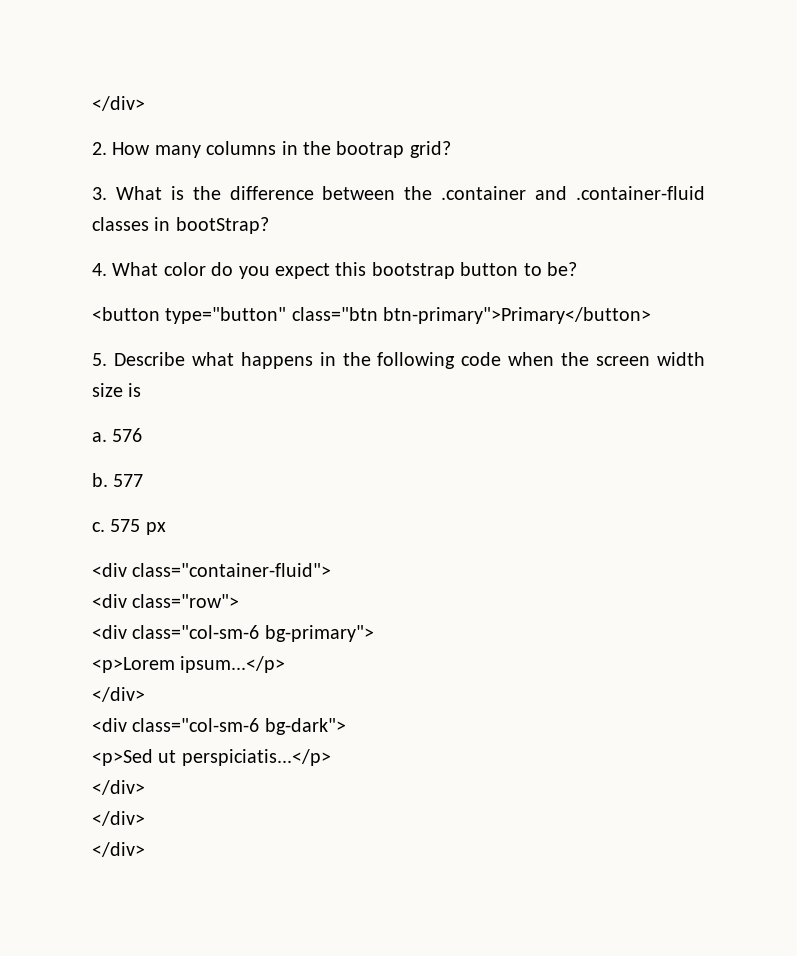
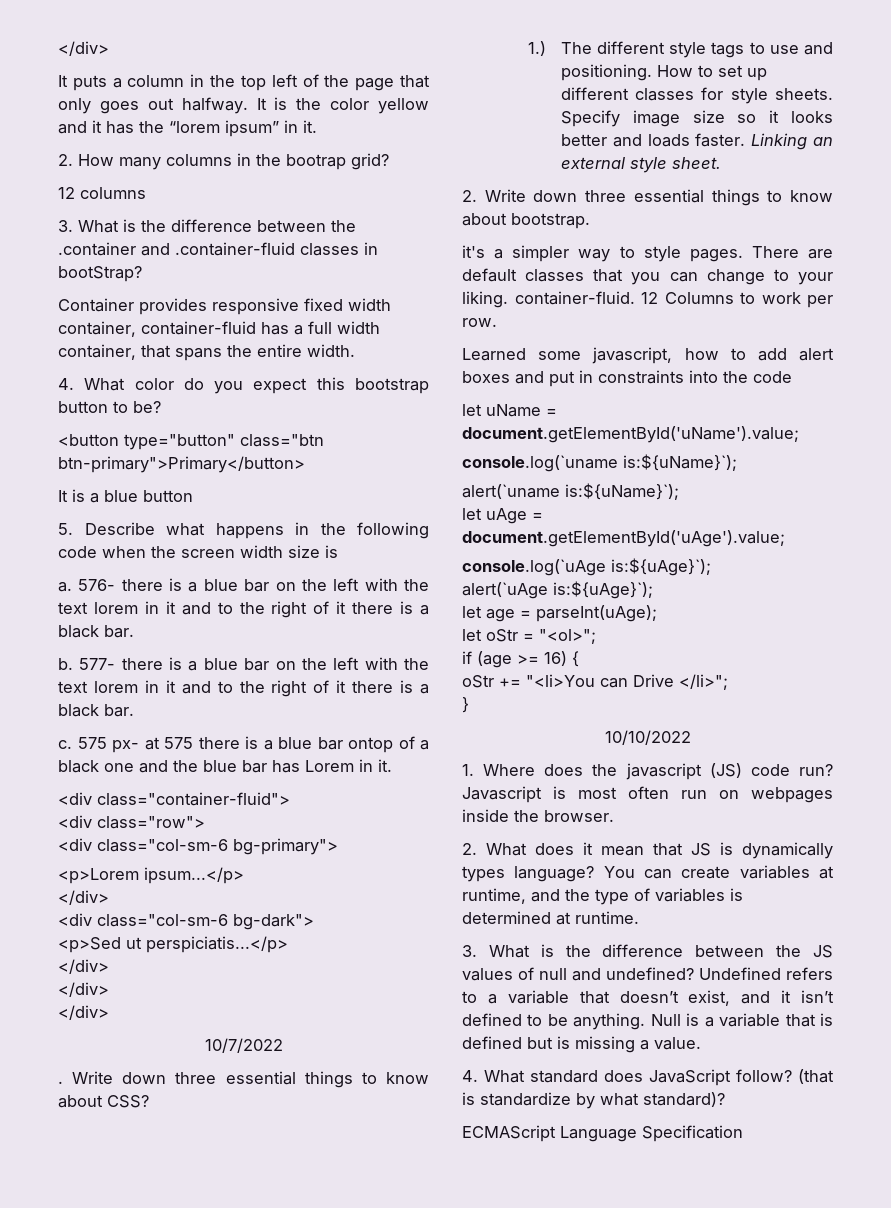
[92,96,145,111] </div> -> [58,41,109,56] [58,74,430,91] [58,97,429,114] [58,120,317,137] </div> // It puts a column in the top left of the page that only goes out halfway. It is the color yellow and it has the “lorem ipsum” in it.
(451, 149) none -> [58,187,146,199] // 12 columns
(269, 225) none -> [58,298,391,315] [58,321,380,337] [58,344,355,361] // Container provides responsive fixed width container, container-fluid has a full width container, that spans the entire width.
(652, 315) none -> [58,489,193,503] // It is a blue button
[112,428,143,442] [92,473,144,487] [92,519,166,535] 576 // b. 577 // c. 575 px -> [78,578,430,592] [58,601,430,618] [58,625,134,638] [58,657,430,671] [58,680,430,697] [58,704,134,717] [58,736,429,753] [58,759,392,773] 576- there is a blue bar on the left with the text lorem in it and to the right of it there is a black bar. // b. 577- there is a blue bar on the left with the text lorem in it and to the right of it there is a black bar. // c. 575 px- at 575 there is a blue bar ontop of a black one and the blue bar has Lorem in it.
(145, 849) none -> [204,1038,283,1053] [58,1071,429,1088] [58,1095,149,1108] [527,41,833,58] [560,64,767,81] [560,87,833,104] [560,110,833,127] [560,133,833,150] [560,157,721,173] [462,189,833,206] [462,213,590,229] [462,245,833,262] [462,268,833,285] [462,291,833,308] [462,318,497,327] [462,347,834,364] [462,370,792,387] [462,404,557,417] [462,426,799,443] [462,454,737,472] [462,483,679,500] [462,508,543,524] [462,530,785,547] [462,558,711,576] [462,581,653,599] [462,605,657,622] [462,629,596,644] [462,651,579,668] [462,674,728,690] [462,697,469,713] [604,730,691,745] [462,763,833,780] [462,786,833,803] [462,809,614,822] [462,842,833,859] [462,865,834,882] [462,888,743,905] [462,911,639,925] [462,944,833,958] [462,967,833,981] [462,990,834,1006] [462,1013,833,1030] [462,1036,701,1053] [462,1069,834,1086] [462,1092,725,1109] [462,1125,743,1142] // 10/7/2022 // . Write down three essential things to know about CSS? // 1.) The different style tags to use and positioning. How to set up different classes for style sheets. Specify image size so it looks better and loads faster. Linking an external style sheet. // 2. Write down three essential things to know about bootstrap. // it's a simpler way to style pages. There are default classes that you can change to your liking. container-fluid. 12 Columns to work per row. // Learned some javascript, how to add alert boxes and put in constraints into the code // let uName = document.getElementById('uName').value; // console.log(`uname is:${uName}`); // alert(`uname is:${uName}`); // let uAge = document.getElementById('uAge').value; // console.log(`uAge is:${uAge}`); // alert(`uAge is:${uAge}`); // let age = parseInt(uAge); // let oStr = "<ol>"; // if (age >= 16) { // oStr += "<li>You can Drive </li>"; // } // 10/10/2022 // 1. Where does the javascript (JS) code run? Javascript is most often run on webpages inside the browser. // 2. What does it mean that JS is dynamically types language? You can create variables at runtime, and the type of variables is determined at runtime. // 3. What is the difference between the JS values of null and undefined? Undefined refers to a variable that doesn’t exist, and it isn’t defined to be anything. Null is a variable that is defined but is missing a value. // 4. What standard does JavaScript follow? (that is standardize by what standard)? // ECMAScript Language Specification

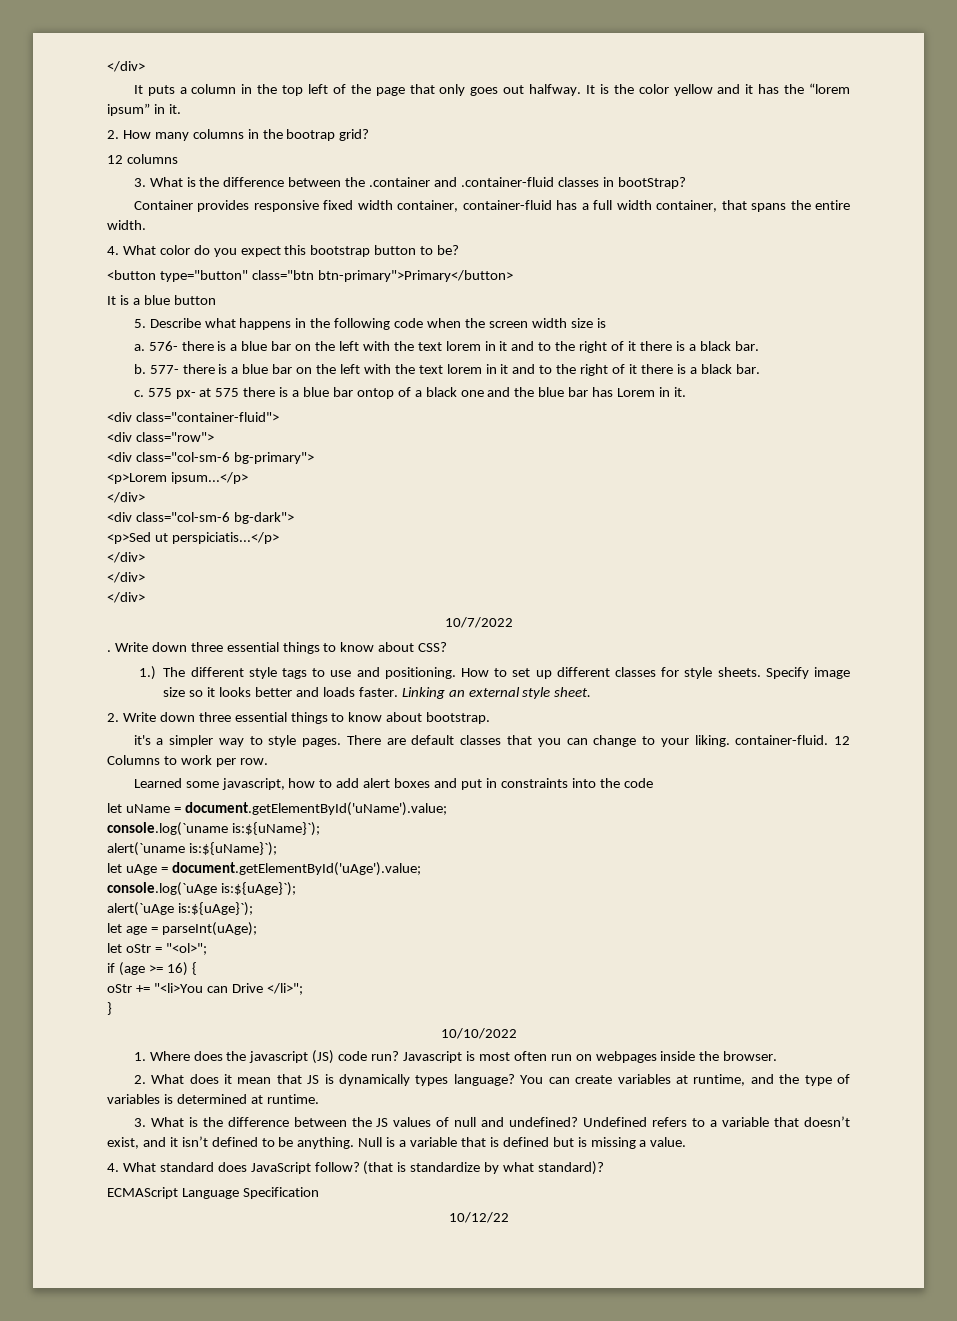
(743, 1133) none -> [448,1212,509,1223] // 10/12/22

